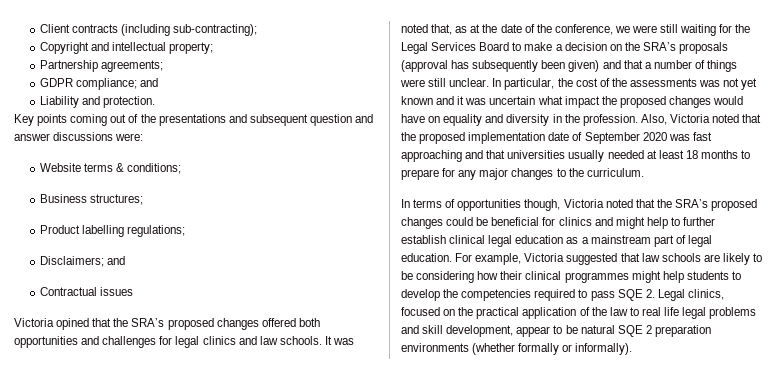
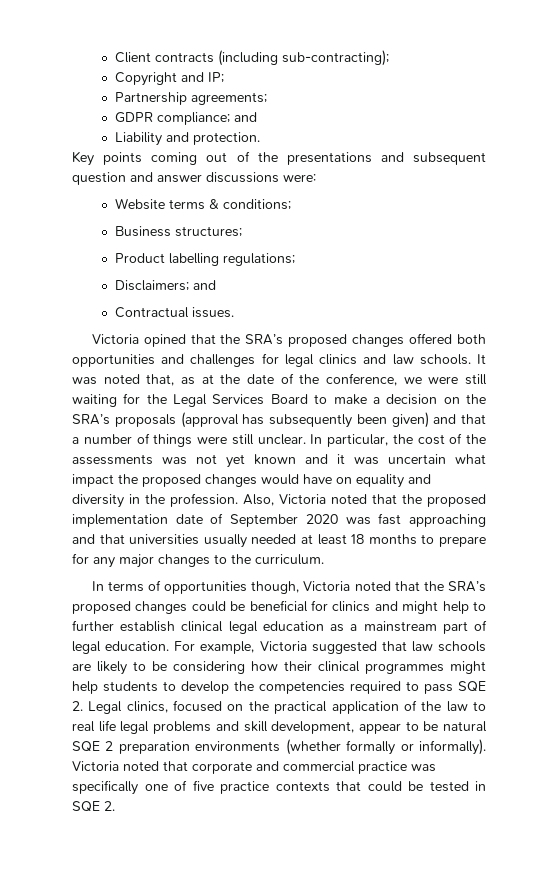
[112,42,214,54] intellectual property; -> [207,72,224,83] IP;
[100,287,134,296] issues -> [191,307,234,318] issues.
(633, 349) none -> [72,761,436,774] [72,780,486,795] [72,801,115,812] Victoria noted that corporate and commercial practice was specifically one of five practice contexts that could be tested in SQE 2.

